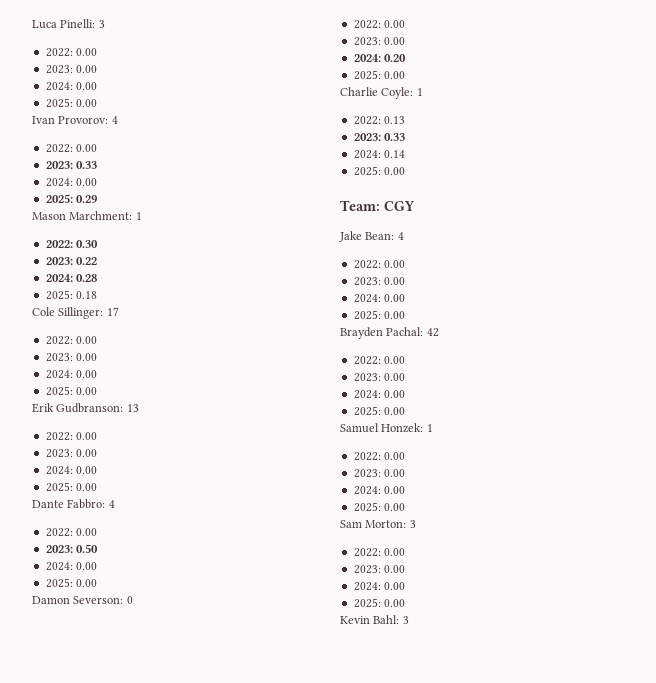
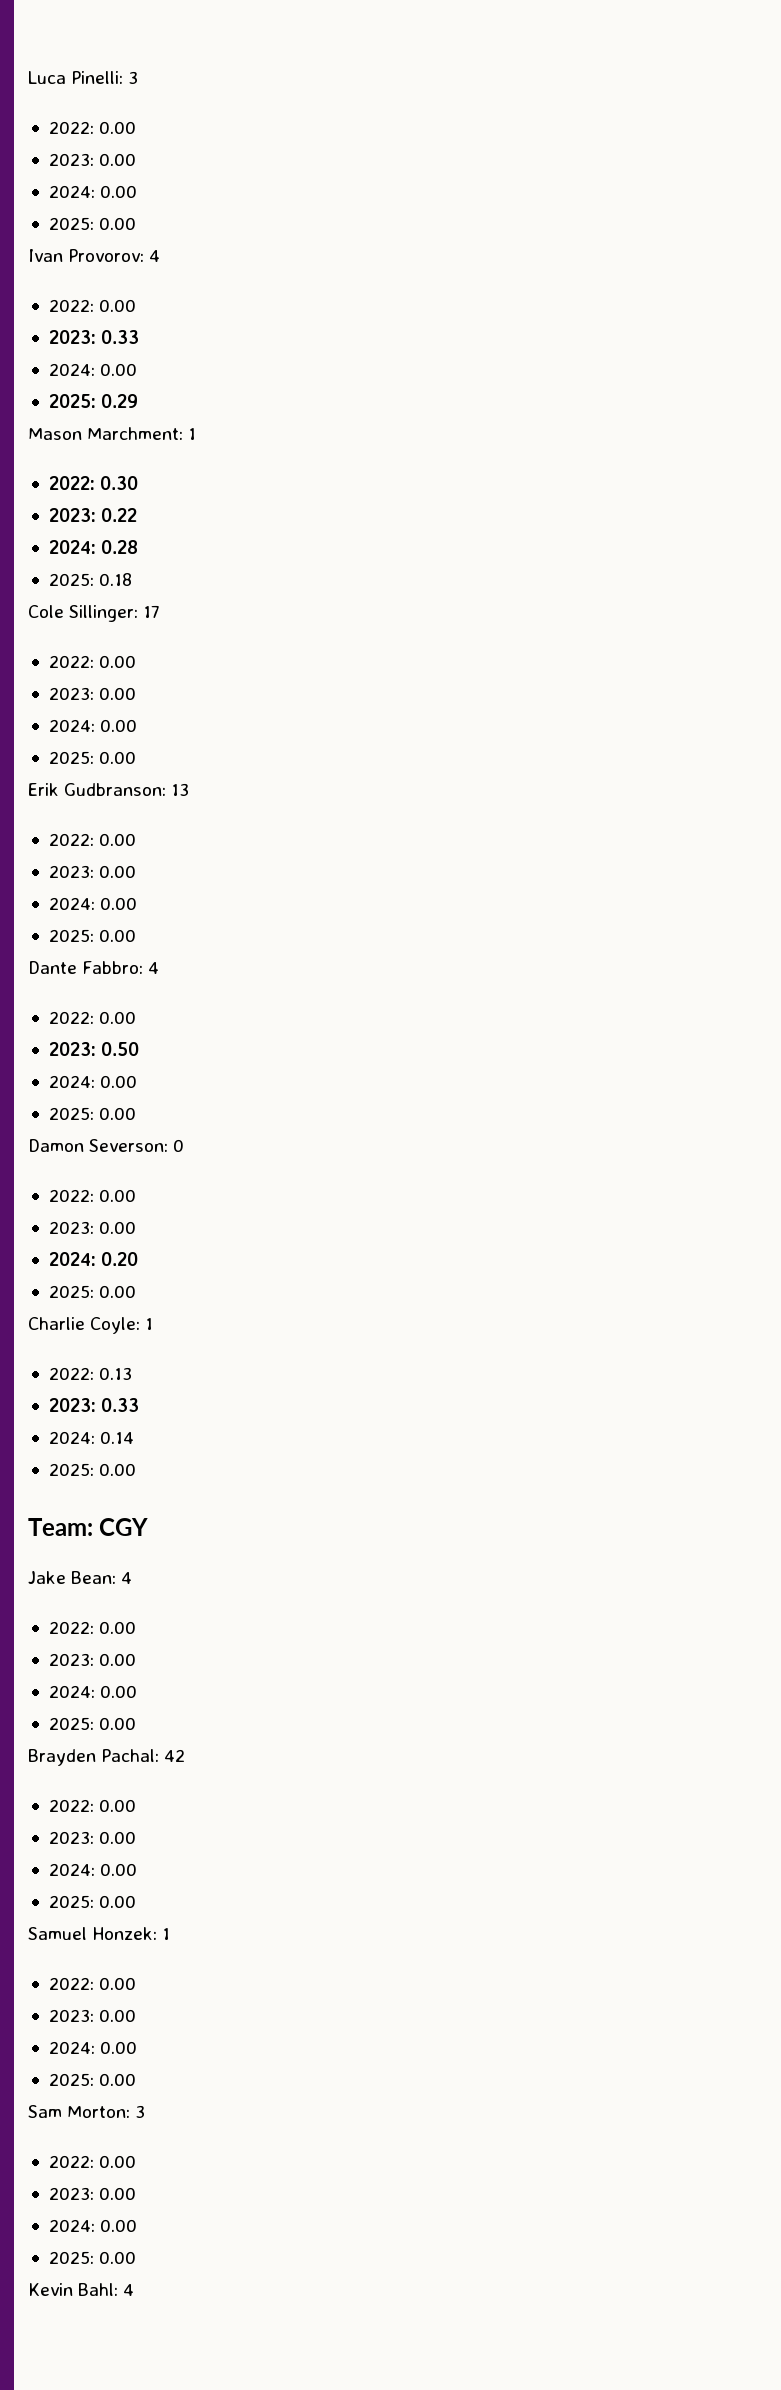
[402,616,409,624] 3 -> [123,2284,135,2296] 4

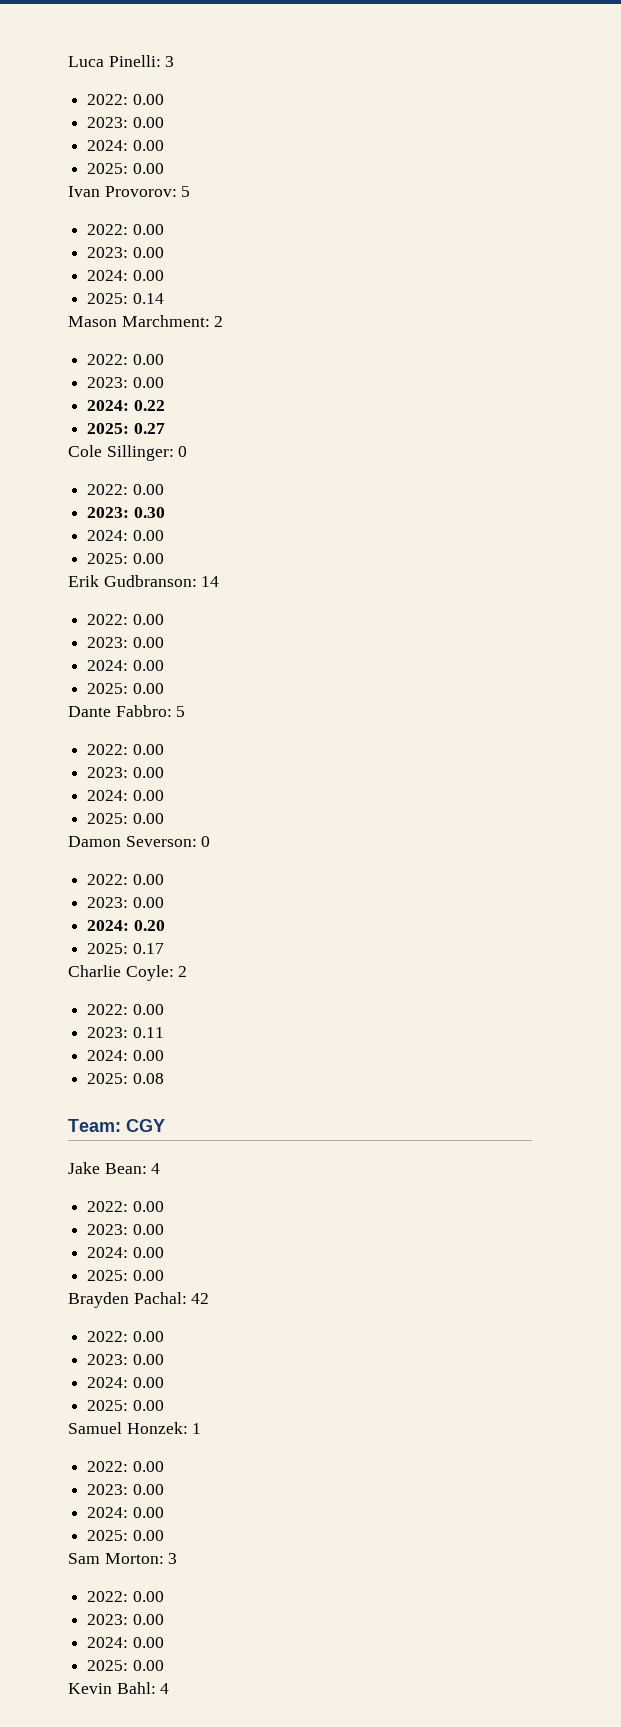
[149,250,161,262] [48,299,137,312] [48,330,140,344] [48,363,138,376] [48,394,139,408] [28,427,197,440] [48,476,139,490] [48,508,138,522] [48,540,139,554] [48,573,133,586] [28,605,161,622] [48,655,137,668] [48,687,137,700] [48,719,138,732] 4 // 2022: 0.00 // 2023: 0.33 // 2024: 0.00 // 2025: 0.29 // Mason Marchment: 1 // 2022: 0.30 // 2023: 0.22 // 2024: 0.28 // 2025: 0.18 // Cole Sillinger: 17 // 2022: 0.00 // 2023: 0.00 // 2024: 0.00 -> [181,186,191,197] [87,224,164,235] [87,247,164,258] [87,270,164,281] [87,293,164,304] [68,315,224,327] [87,354,164,365] [87,377,164,388] [87,400,165,411] [87,423,165,434] [68,445,188,461] [87,484,164,495] [87,507,165,518] [87,530,164,541] 5 // 2022: 0.00 // 2023: 0.00 // 2024: 0.00 // 2025: 0.14 // Mason Marchment: 2 // 2022: 0.00 // 2023: 0.00 // 2024: 0.22 // 2025: 0.27 // Cole Sillinger: 0 // 2022: 0.00 // 2023: 0.30 // 2024: 0.00
[171,783,190,796] 13 -> [201,576,220,587] 14
[148,962,160,974] [48,1011,137,1024] [48,1042,140,1056] 4 // 2022: 0.00 // 2023: 0.50 -> [176,706,186,717] [87,744,164,755] [87,767,164,778] 5 // 2022: 0.00 // 2023: 0.00
[99,1285,137,1298] 0.00 -> [132,943,164,954] 0.17
[145,1318,154,1330] [48,1367,133,1380] [48,1398,140,1412] [48,1431,135,1444] [48,1463,137,1476] 1 // 2022: 0.13 // 2023: 0.33 // 2024: 0.14 // 2025: 0.00 -> [178,966,188,977] [87,1004,164,1015] [87,1027,164,1038] [87,1050,164,1061] [87,1073,164,1084] 2 // 2022: 0.00 // 2023: 0.11 // 2024: 0.00 // 2025: 0.08

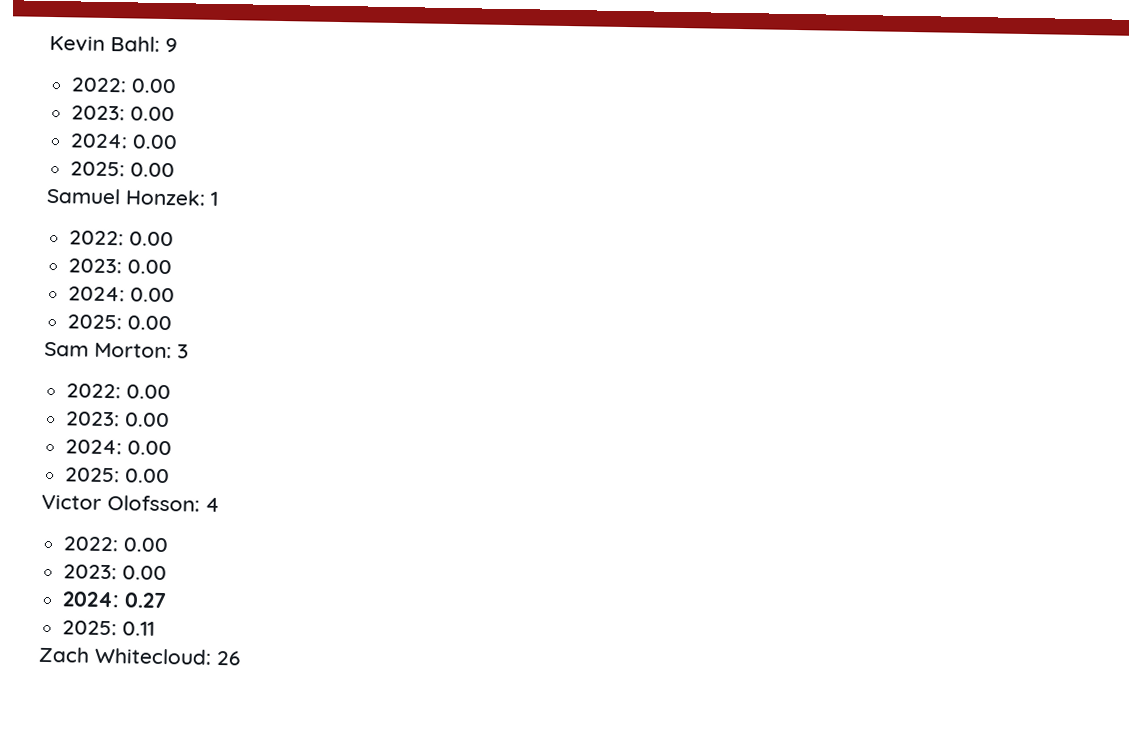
[68,55,175,67] [87,94,164,105] [87,117,164,128] [87,140,164,151] [87,163,164,174] [68,186,191,197] [87,224,164,235] [87,247,164,258] [87,270,164,281] [87,293,164,304] [68,315,224,327] [87,354,164,365] [87,377,164,388] [87,400,165,411] [87,423,165,434] [68,445,188,461] [87,484,164,495] [87,507,165,518] [87,530,164,541] [87,553,164,564] [68,575,220,587] [87,614,164,625] [87,637,164,648] [87,660,164,671] [87,683,164,694] [68,705,186,717] [87,744,164,755] [87,767,164,778] [87,790,164,801] [87,813,164,824] [68,836,211,847] [87,874,164,885] [87,897,164,908] [87,920,165,931] [87,943,164,954] [68,965,188,981] [87,1004,164,1015] [87,1027,164,1038] [87,1050,164,1061] [87,1073,164,1084] [68,1119,165,1132] [68,1162,161,1174] [87,1201,164,1212] [87,1224,164,1235] [87,1247,164,1258] [87,1270,164,1281] [68,1292,210,1308] Luca Pinelli: 3 // 2022: 0.00 // 2023: 0.00 // 2024: 0.00 // 2025: 0.00 // Ivan Provorov: 5 // 2022: 0.00 // 2023: 0.00 // 2024: 0.00 // 2025: 0.14 // Mason Marchment: 2 // 2022: 0.00 // 2023: 0.00 // 2024: 0.22 // 2025: 0.27 // Cole Sillinger: 0 // 2022: 0.00 // 2023: 0.30 // 2024: 0.00 // 2025: 0.00 // Erik Gudbranson: 14 // 2022: 0.00 // 2023: 0.00 // 2024: 0.00 // 2025: 0.00 // Dante Fabbro: 5 // 2022: 0.00 // 2023: 0.00 // 2024: 0.00 // 2025: 0.00 // Damon Severson: 0 // 2022: 0.00 // 2023: 0.00 // 2024: 0.20 // 2025: 0.17 // Charlie Coyle: 2 // 2022: 0.00 // 2023: 0.11 // 2024: 0.00 // 2025: 0.08 // Team: CGY // Jake Bean: 4 // 2022: 0.00 // 2023: 0.00 // 2024: 0.00 // 2025: 0.00 // Brayden Pachal: 42 -> [49,35,178,53] Kevin Bahl: 9
[68,1682,170,1694] Kevin Bahl: 4 -> [41,494,220,512] [63,536,170,553] [63,564,168,581] [62,591,168,609] [62,620,156,636] [38,646,241,666] Victor Olofsson: 4 // 2022: 0.00 // 2023: 0.00 // 2024: 0.27 // 2025: 0.11 // Zach Whitecloud: 26

